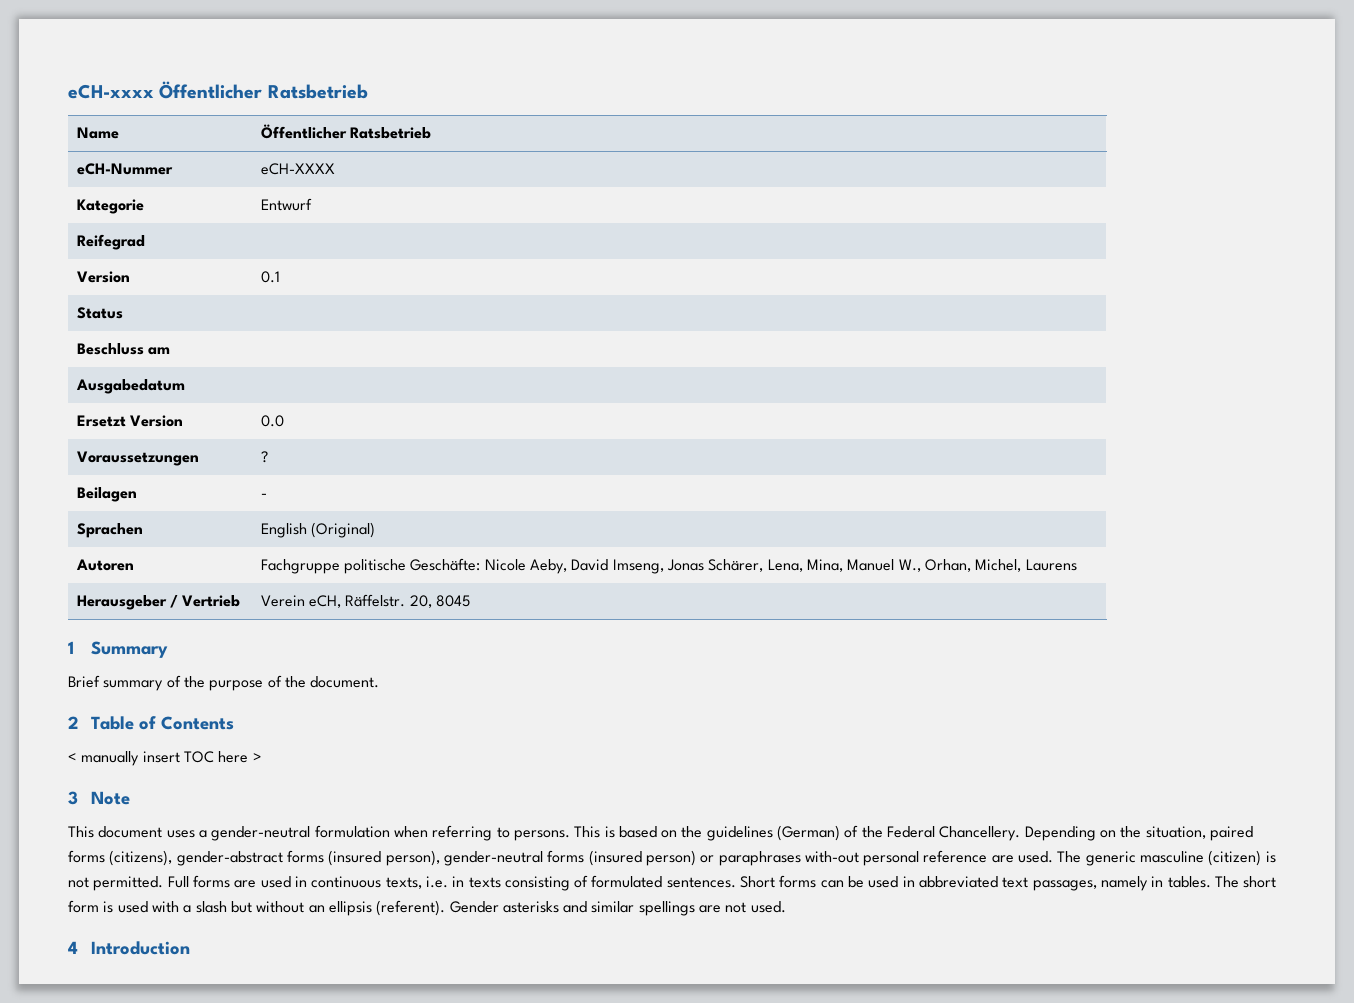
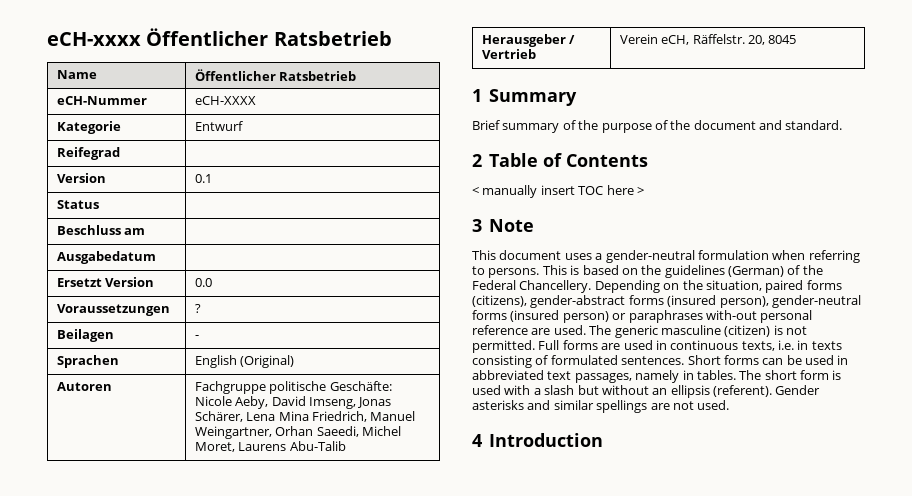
[767,559,1022,572] Lena, Mina, Manuel W., Orhan, Michel, -> [246,411,416,422] [194,426,402,439] [194,442,235,452] Lena Mina Friedrich, Manuel Weingartner, Orhan Saeedi, Michel Moret,
(1077, 565) none -> [289,441,346,451] Abu-Talib
[310,676,380,688] document. -> [693,120,843,130] document and standard.

